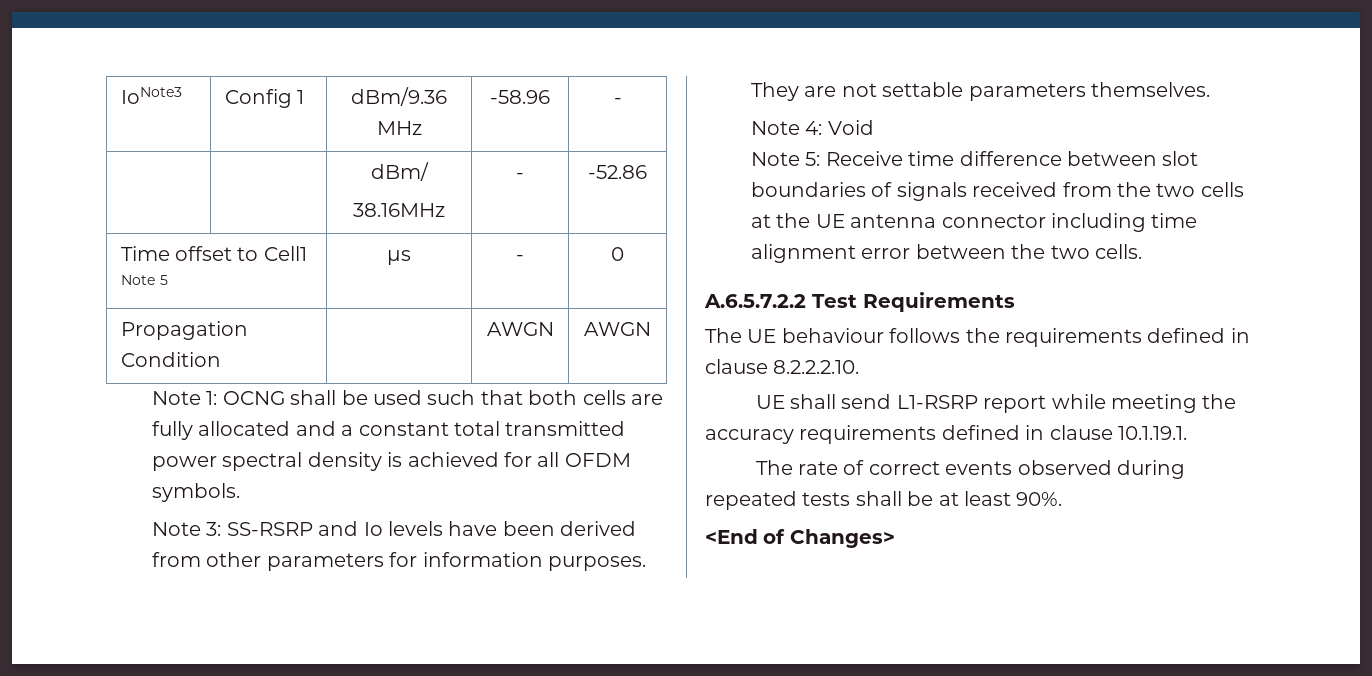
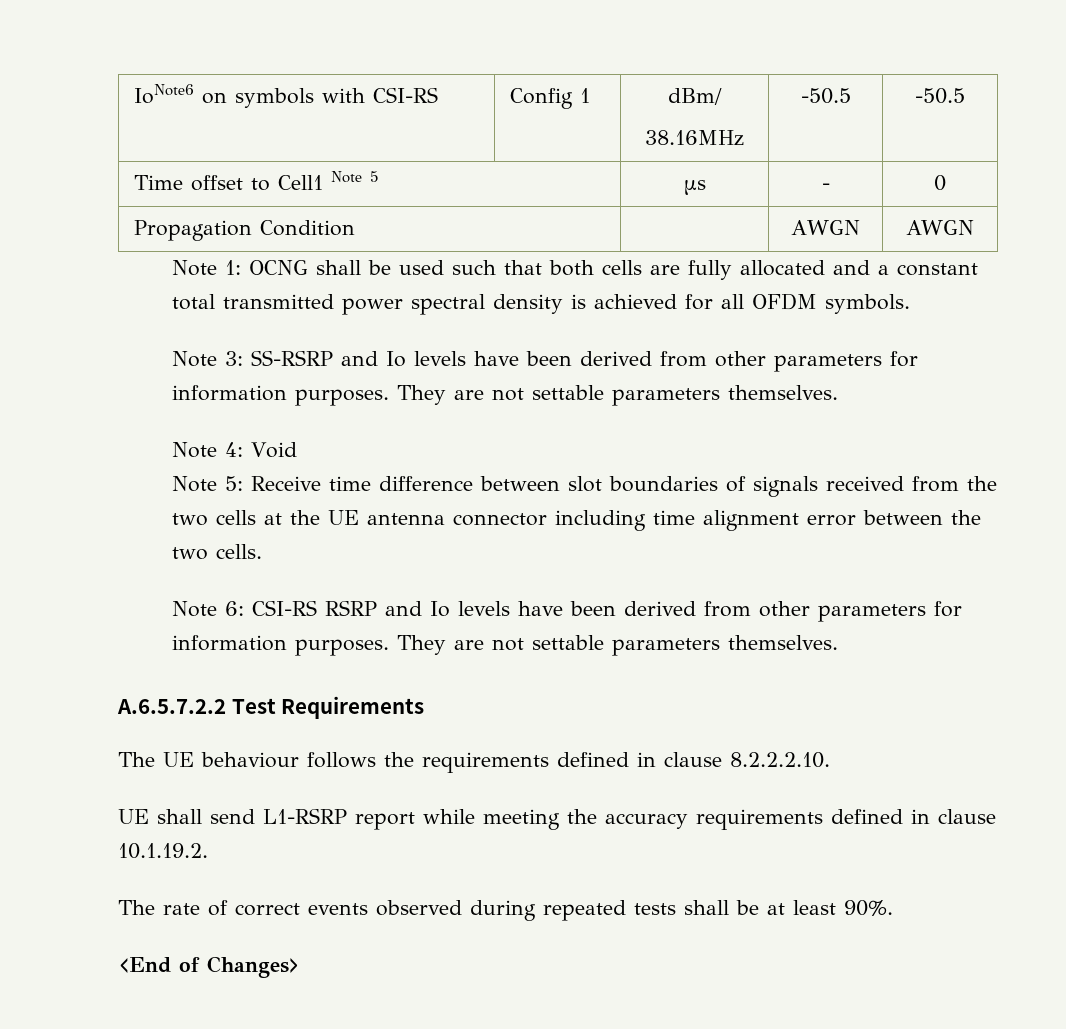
[120,87,182,104] [224,89,305,108] [351,87,447,106] [376,121,422,135] [490,90,550,104] [613,98,622,104] IoNote3 | Config 1 | dBm/9.36 MHz | -58.96 | - // | -> [133,84,438,108] [509,88,590,109] IoNote6 on symbols with CSI-RS | Config 1
[516,173,524,179] [588,165,647,179] - | -52.86 -> [800,88,851,104] [915,88,965,104] -50.5 | -50.5
(1143, 251) none -> [171,600,962,622] [171,635,838,656] // Note 6: CSI-RS RSRP and Io levels have been derived from other parameters for information purposes. They are not settable parameters themselves.
[1118,426,1187,440] 10.1.19.1. -> [118,843,208,859] 10.1.19.2.

